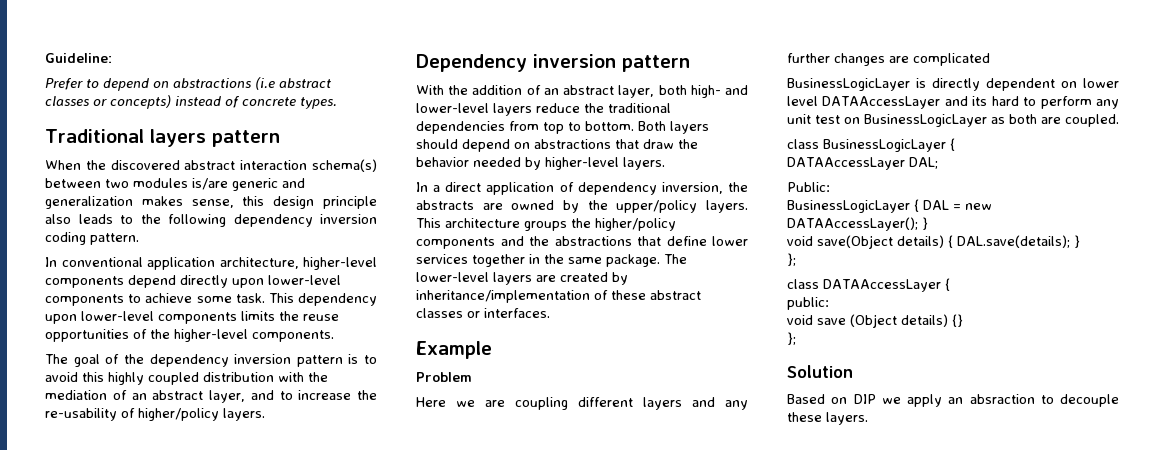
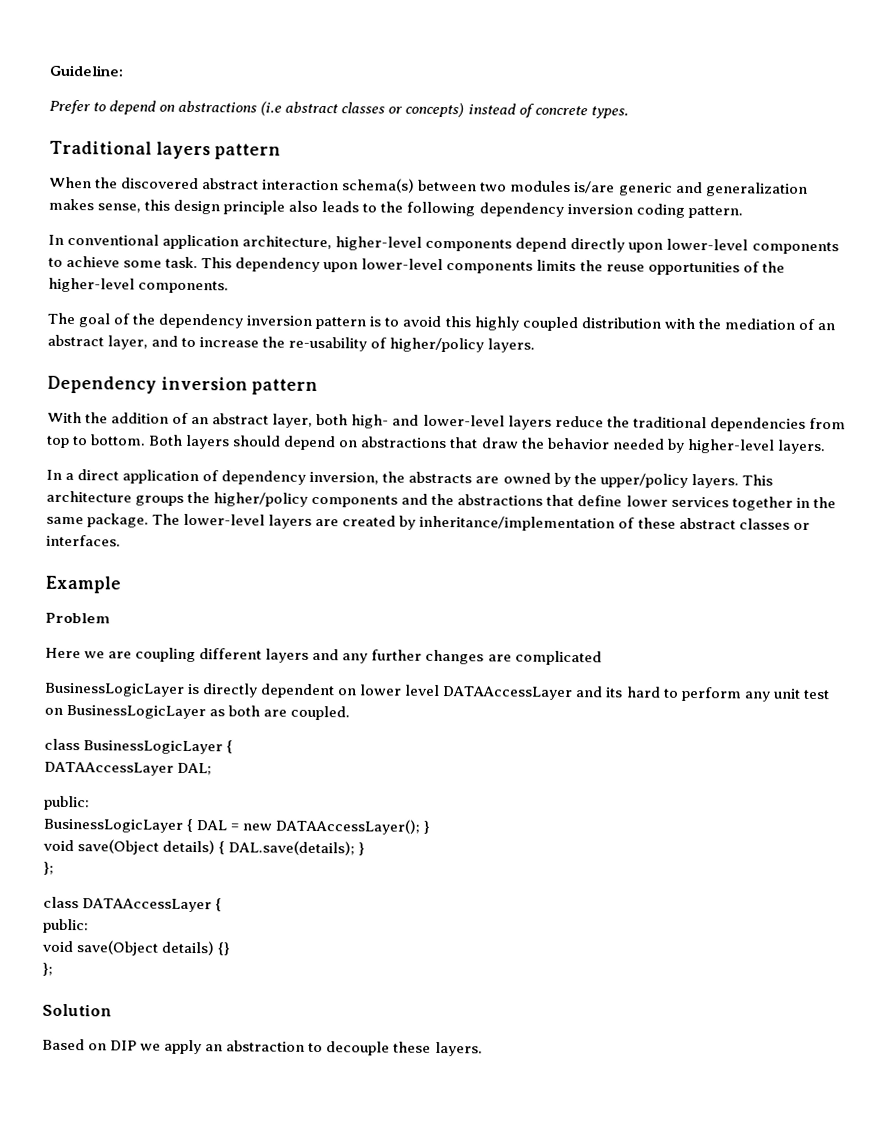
[787,182,830,192] Public: -> [44,795,90,811] public:
[817,314,897,328] save (Object -> [76,940,159,956] save(Object
[969,394,1035,404] absraction -> [226,1040,306,1052] abstraction

